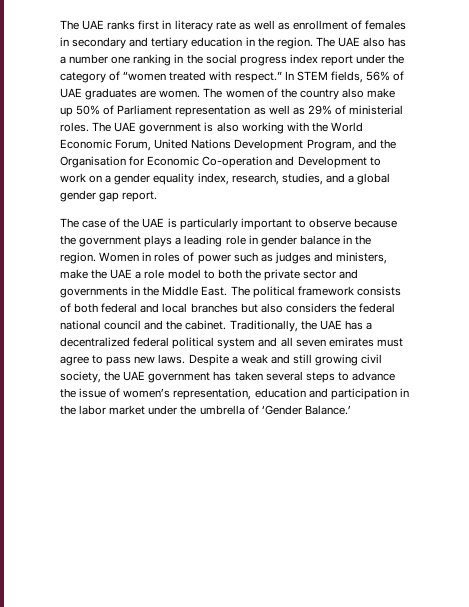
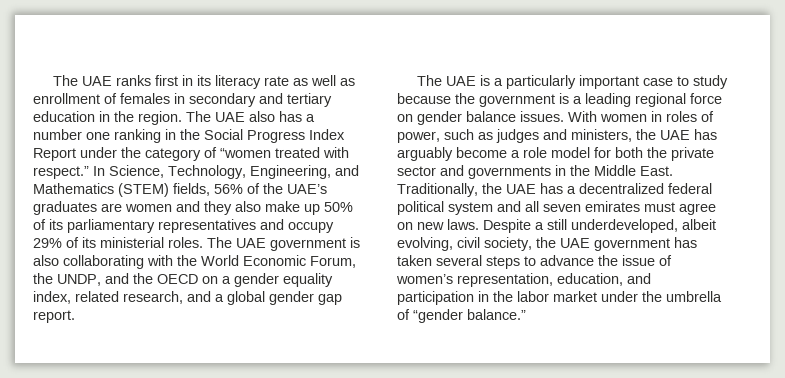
(172, 24) none -> [197,75,212,86] its
[205,54,353,66] social progress index report -> [204,129,345,143] [33,148,76,161] Social Progress Index Report
[296,71,405,83] [60,88,339,100] STEM fields, 56% of UAE graduates are women. The women of the country -> [109,165,359,179] [33,183,327,197] [33,201,232,215] Science, Technology, Engineering, and Mathematics (STEM) fields, 56% of the UAE’s graduates are women and they
[117,105,305,117] Parliament representation as well as -> [49,219,334,233] its parliamentary representatives and occupy
(346, 110) none -> [82,237,96,248] its
[241,122,284,134] working -> [63,255,144,269] collaborating
[154,139,396,151] [60,156,381,168] [60,173,86,183] United Nations Development Program, and the Organisation for Economic Co-operation and Development to work -> [33,273,198,286] the UNDP, and the OECD
[231,173,323,185] research, studies, -> [75,291,183,304] related research,
[82,218,140,228] case of the -> (443, 80) none
(177, 223) none -> [494,78,504,86] a
[294,218,351,228] to observe -> [643,75,729,89] case to study
[144,235,173,247] plays -> [559,93,569,104] is
[225,235,372,247] [60,252,140,264] role in gender balance in the region. Women -> [635,93,722,107] [397,111,647,125] regional force on gender balance issues. With women
[197,254,231,264] power -> [397,131,440,143] power,
[60,269,133,279] make the UAE -> [636,129,717,140] [397,147,507,161] the UAE has arguably become
[203,270,215,279] to -> [594,147,611,158] for
[230,286,401,298] [60,303,396,313] [60,320,227,330] The political framework consists of both federal and local branches but also considers the federal national council and the cabinet. -> (673, 171) none
[92,355,132,366] to pass -> [397,222,413,230] on
[240,354,359,366] weak and still growing -> [547,219,716,233] [397,237,453,251] still underdeveloped, albeit evolving,
[254,388,306,398] education -> [557,273,623,286] education,
[261,405,351,415] ‘Gender Balance.’ -> [413,309,526,323] “gender balance.”

